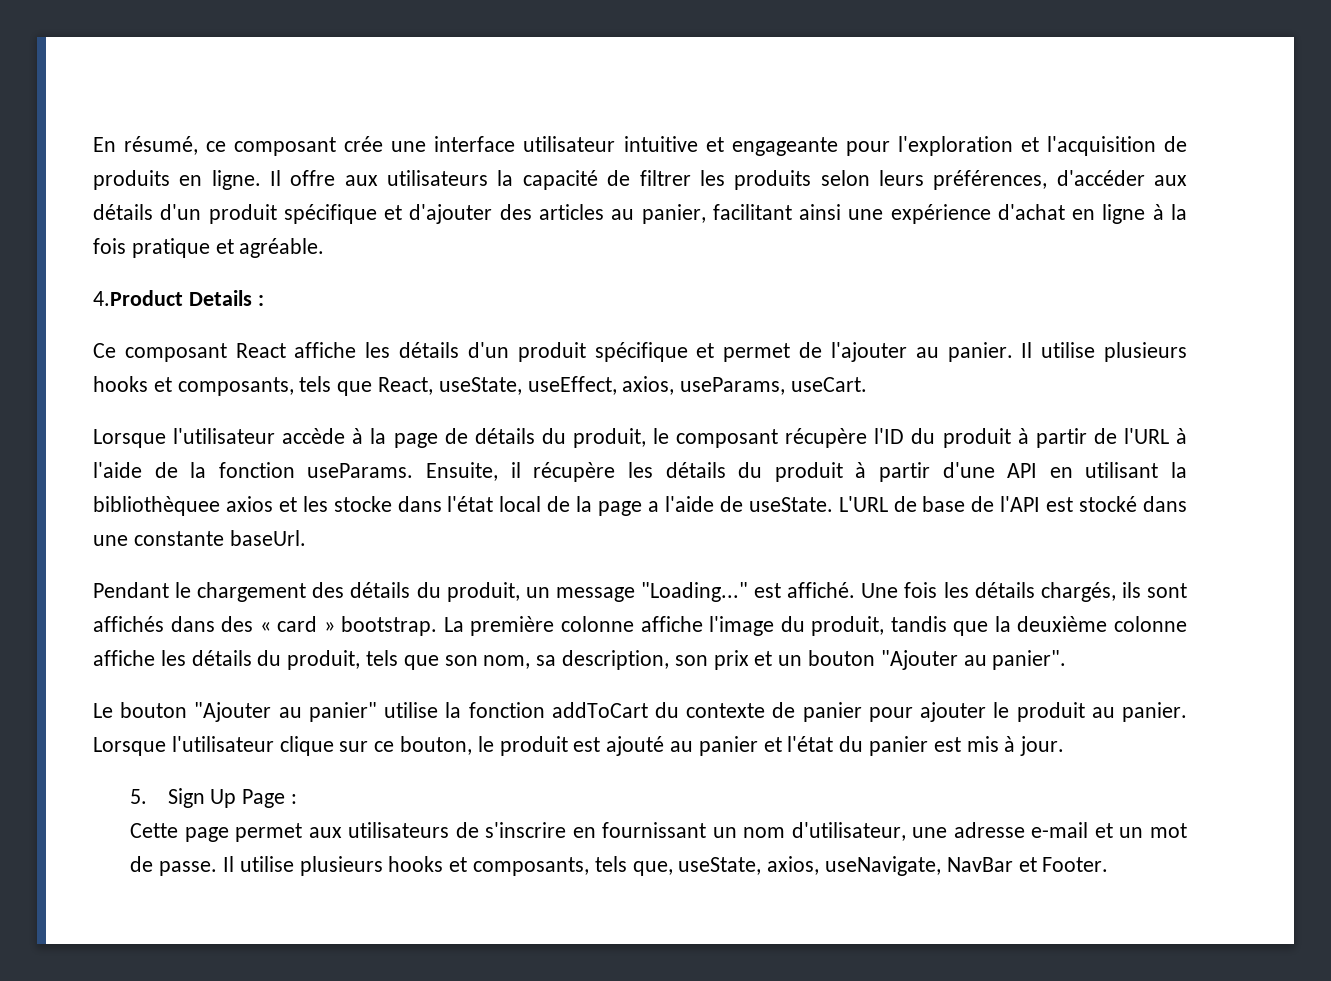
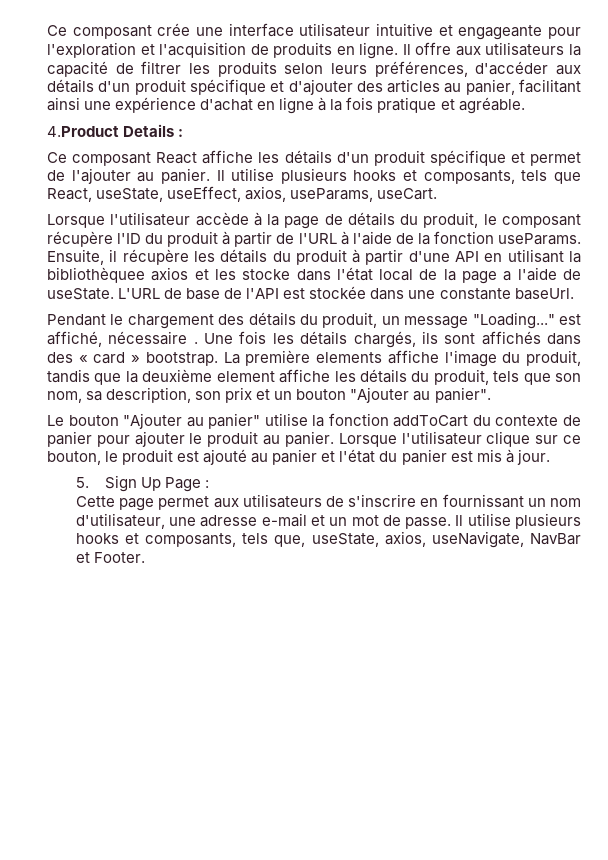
[93,136,227,155] En résumé, ce -> [47,25,67,36] Ce
[1079,496,1138,512] stocké -> [309,286,367,299] stockée
[787,582,856,598] affiché. -> [47,331,198,347] affiché, nécessaire .
[560,616,634,632] colonne -> [316,352,383,363] elements
[1113,616,1187,632] colonne -> [216,371,275,382] element

